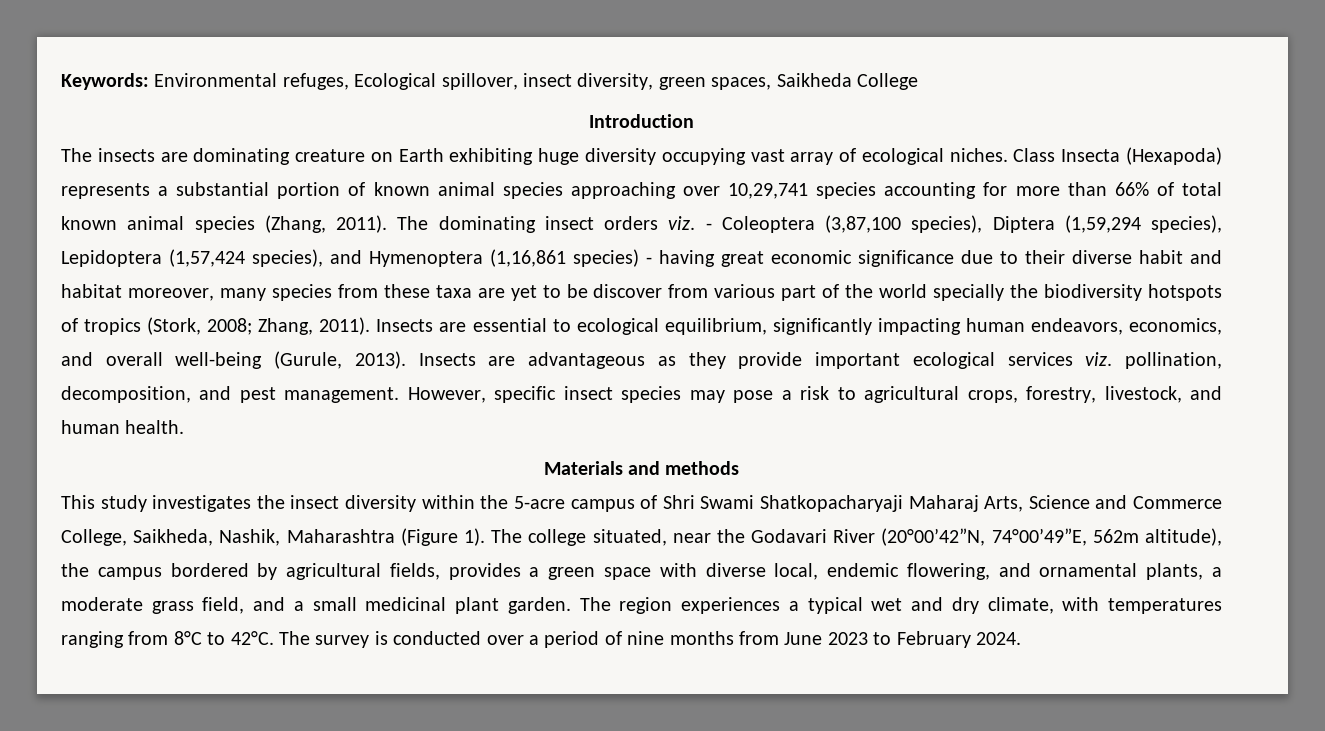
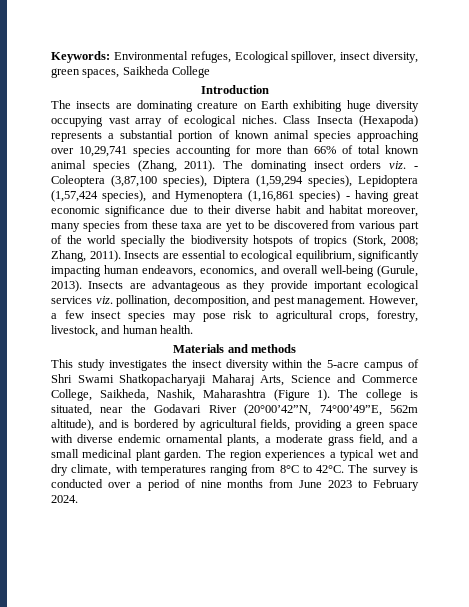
[593,284,663,298] discover -> [273,220,329,229] discovered
[494,386,557,403] specific -> [51,310,84,319] a few
[781,390,792,400] a -> (226, 317) none
(587, 537) none -> [410,390,418,398] is
[61,563,162,580] the campus -> [98,419,130,428] and is
[448,563,521,580] provides -> [294,419,342,431] providing
[774,563,1031,580] local, endemic flowering, and -> [118,434,162,443] endemic

